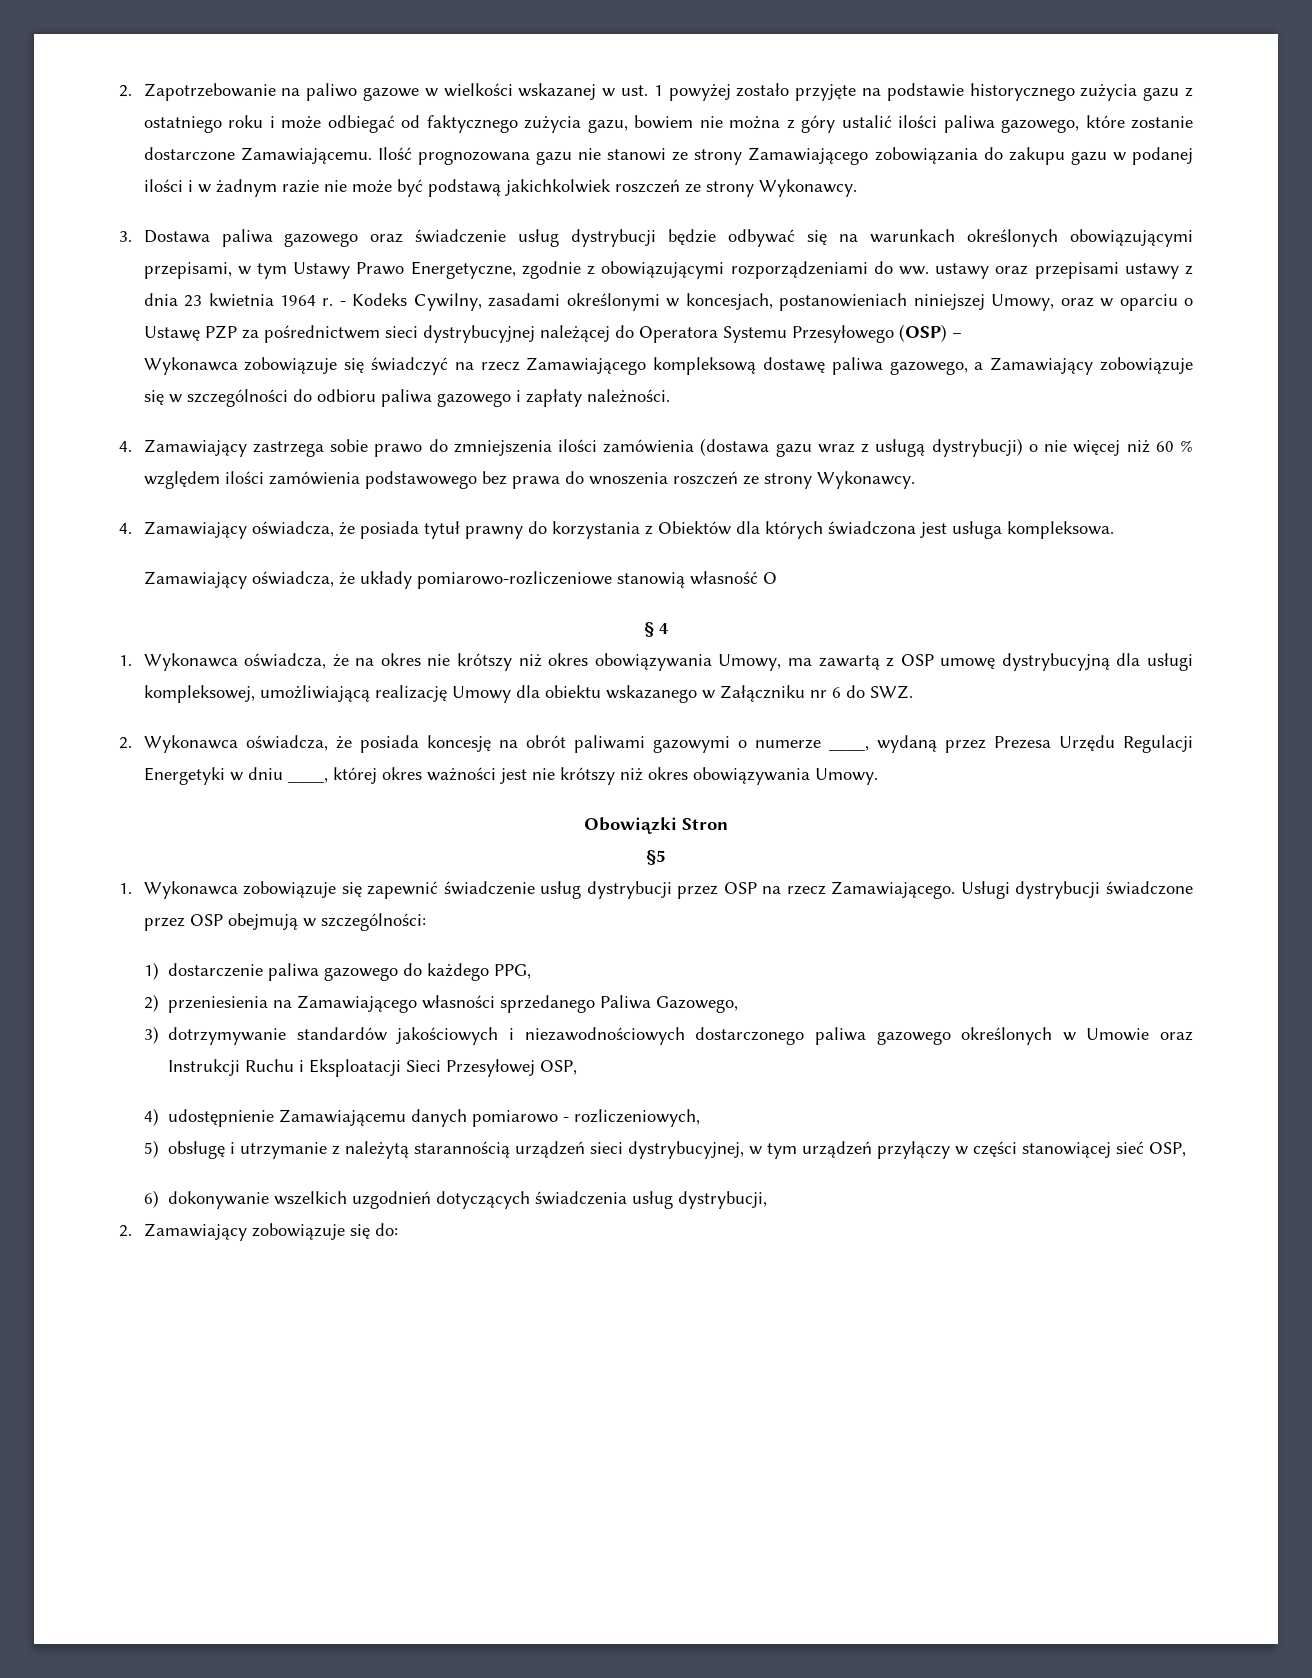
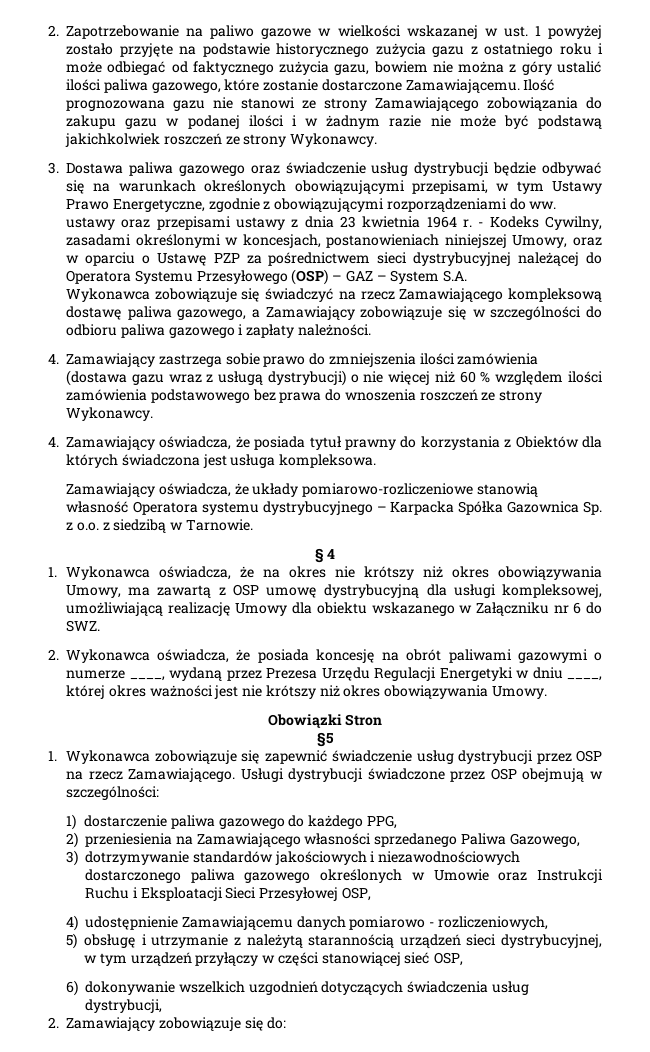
(962, 335) none -> [345,270,468,284] GAZ – System S.A.
[762,572,777,584] O -> [132,501,602,515] [66,519,253,533] Operatora systemu dystrybucyjnego – Karpacka Spółka Gazownica Sp. z o.o. z siedzibą w Tarnowie.

